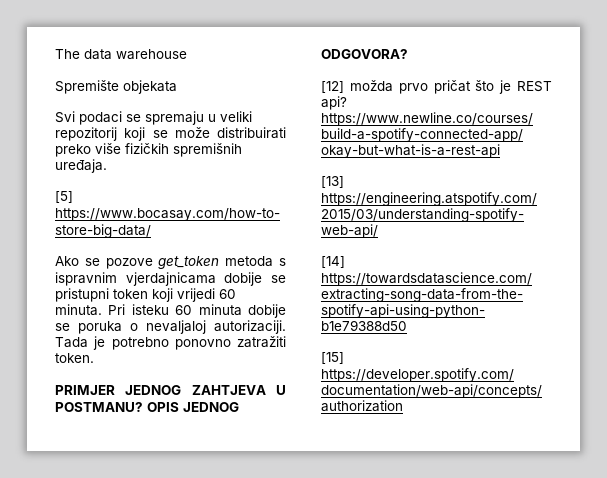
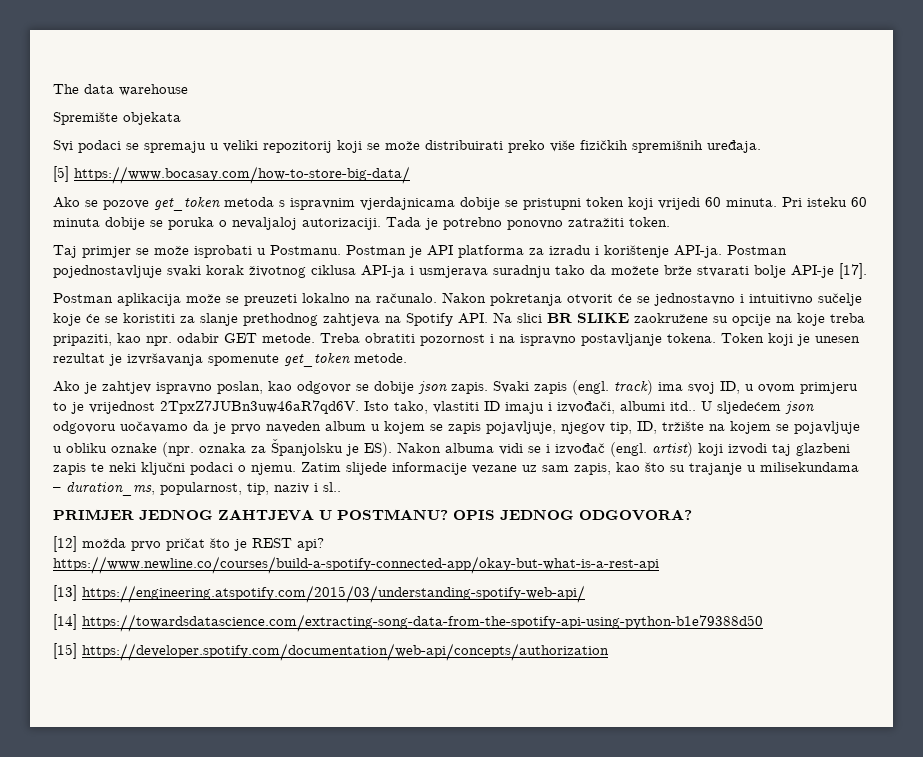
(94, 358) none -> [53,245,787,258] [53,263,867,279] [53,292,862,306] [53,312,865,326] [53,333,860,346] [53,352,407,367] [53,380,858,395] [53,400,814,414] [53,421,860,434] [53,438,850,457] [53,462,859,475] [53,481,341,496] // Taj primjer se može isprobati u Postmanu. Postman je API platforma za izradu i korištenje API-ja. Postman pojednostavljuje svaki korak životnog ciklusa API-ja i usmjerava suradnju tako da možete brže stvarati bolje API-je [17]. // Postman aplikacija može se preuzeti lokalno na računalo. Nakon pokretanja otvorit će se jednostavno i intuitivno sučelje koje će se koristiti za slanje prethodnog zahtjeva na Spotify API. Na slici BR SLIKE zaokružene su opcije na koje treba pripaziti, kao npr. odabir GET metode. Treba obratiti pozornost i na ispravno postavljanje tokena. Token koji je unesen rezultat je izvršavanja spomenute get_token metode. // Ako je zahtjev ispravno poslan, kao odgovor se dobije json zapis. Svaki zapis (engl. track) ima svoj ID, u ovom primjeru to je vrijednost 2TpxZ7JUBn3uw46aR7qd6V. Isto tako, vlastiti ID imaju i izvođači, albumi itd.. U sljedećem json odgovoru uočavamo da je prvo naveden album u kojem se zapis pojavljuje, njegov tip, ID, tržište na kojem se pojavljuje u obliku oznake (npr. oznaka za Španjolsku je ES). Nakon albuma vidi se i izvođač (engl. artist) koji izvodi taj glazbeni zapis te neki ključni podaci o njemu. Zatim slijede informacije vezane uz sam zapis, kao što su trajanje u milisekundama – duration_ms, popularnost, tip, naziv i sl..

